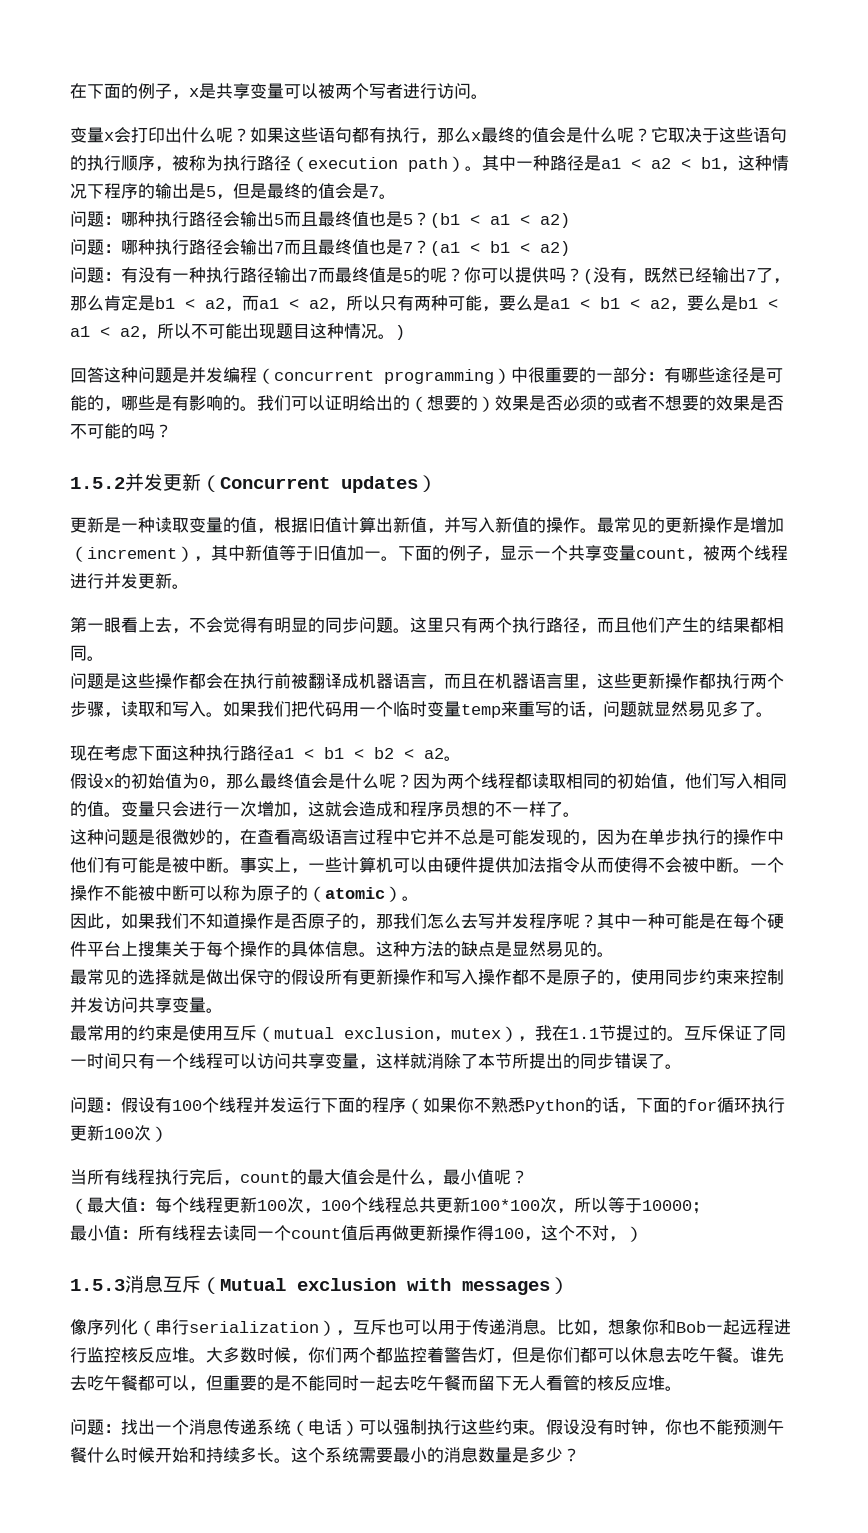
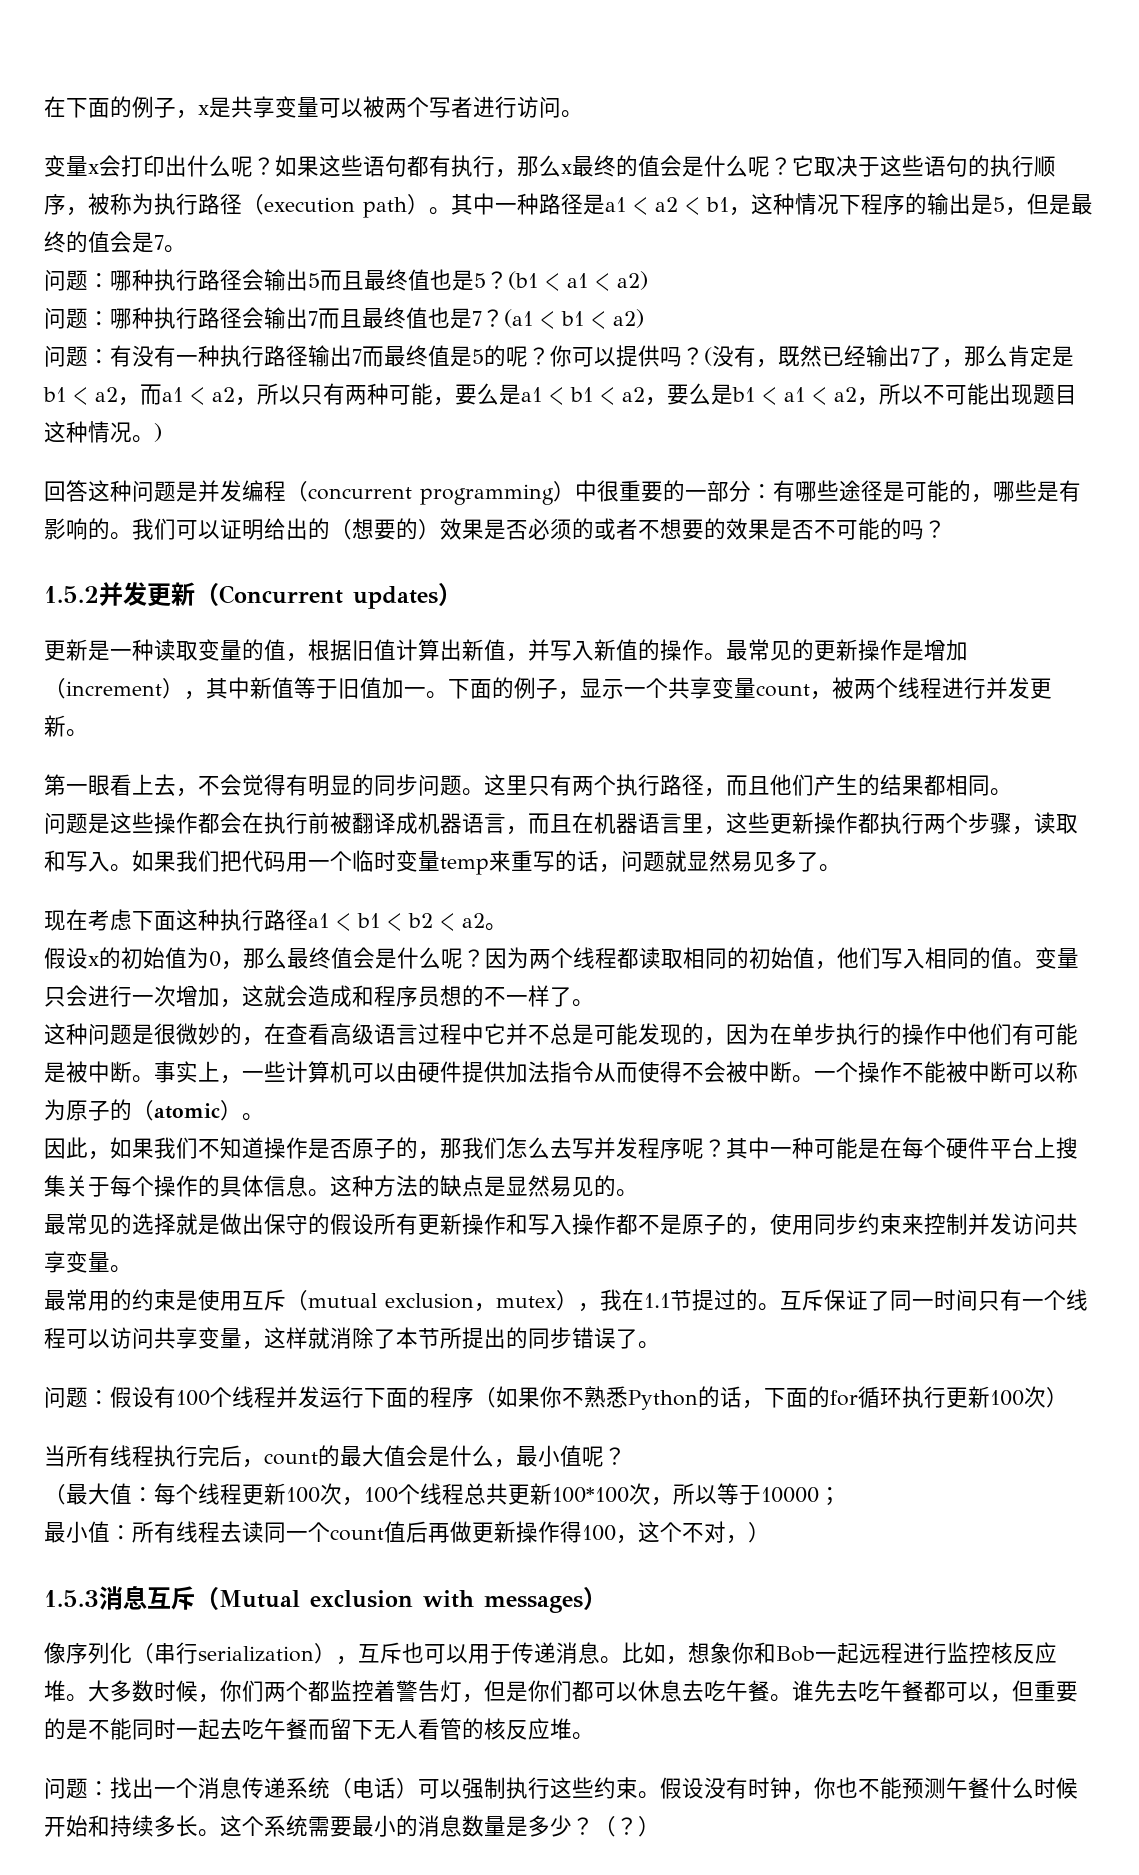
(580, 1455) none -> [594,1816,660,1837] （？）

